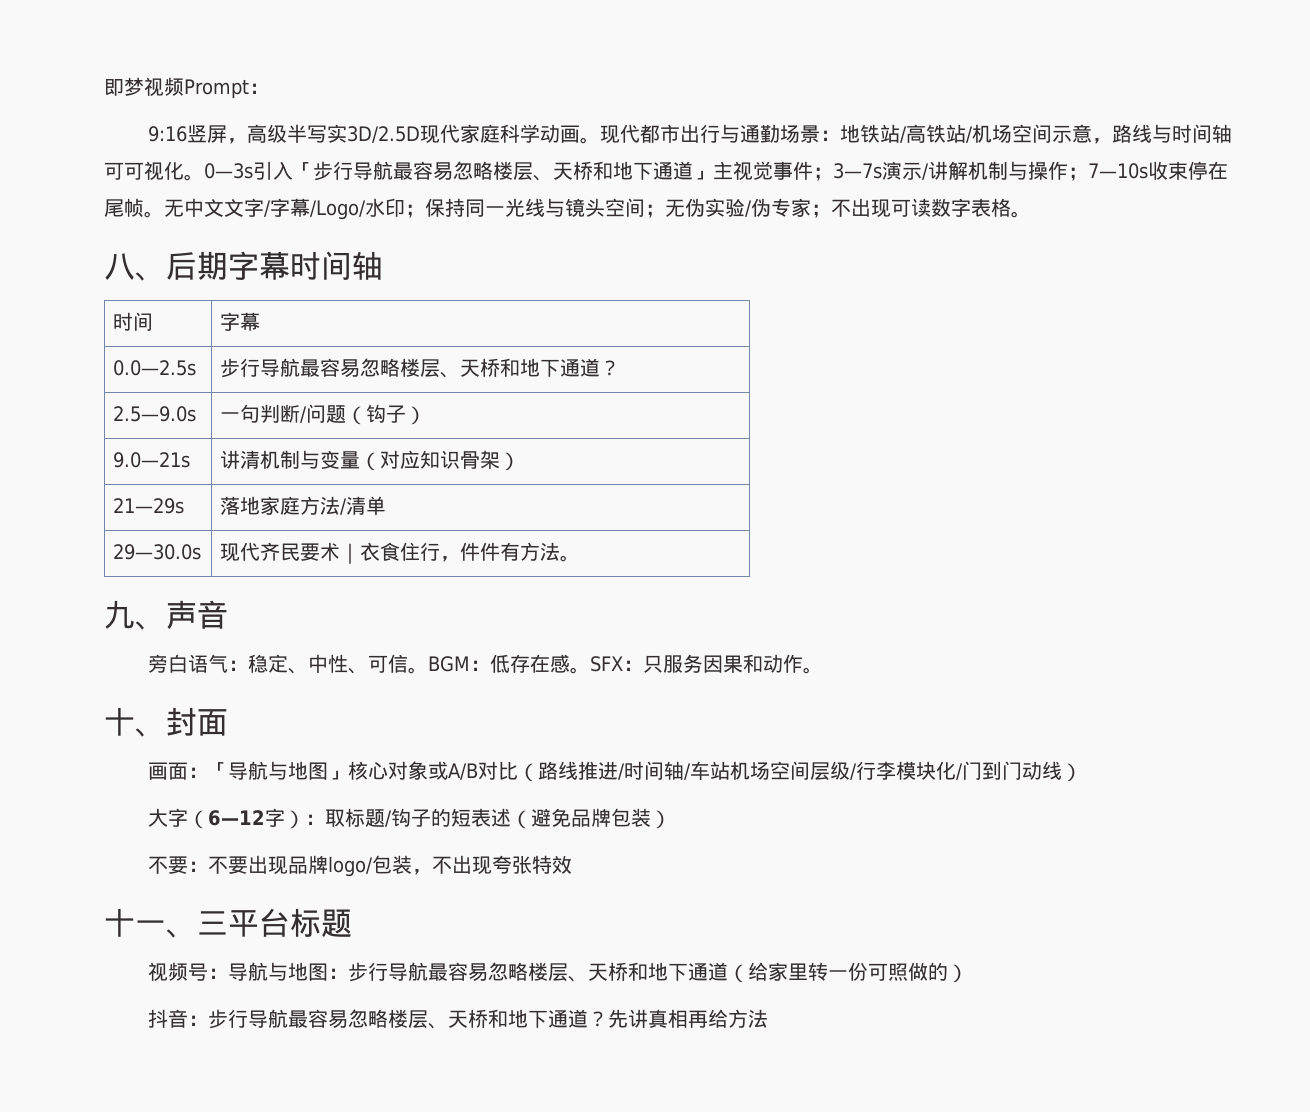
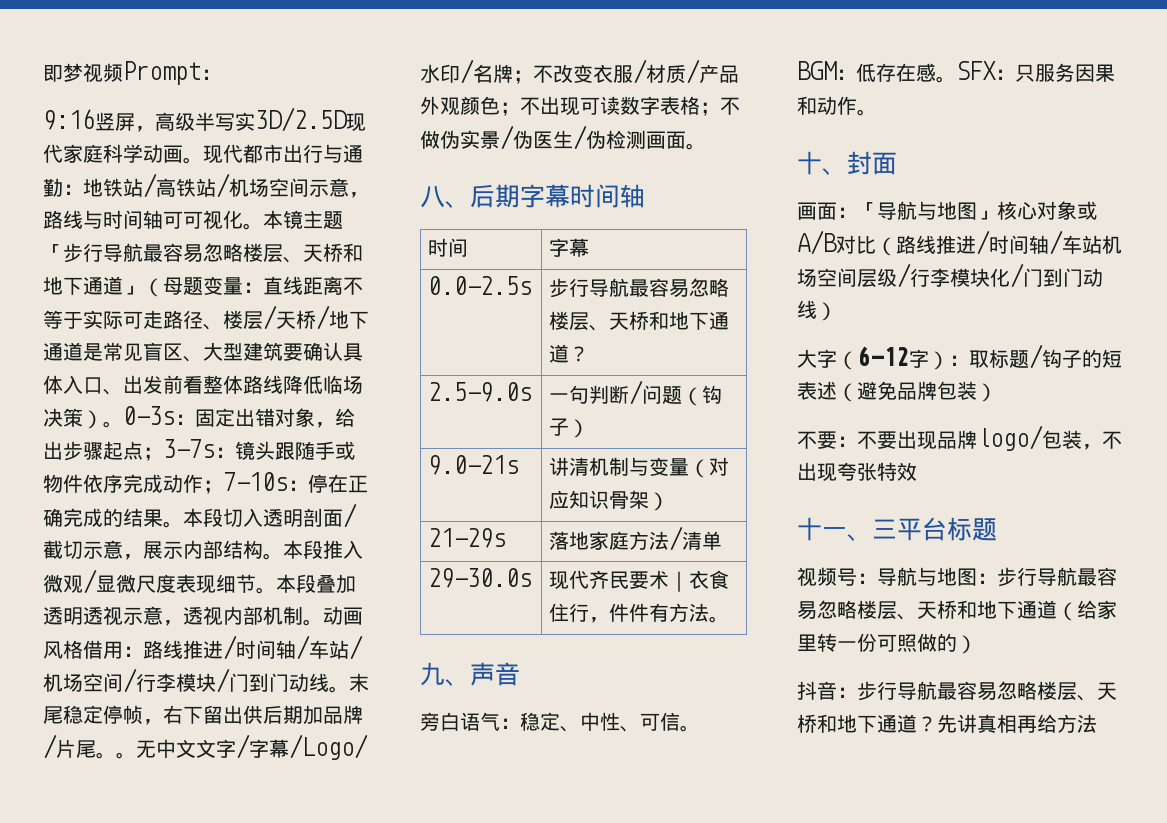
[780,125,821,143] 场景 -> (63, 187) none
[204,161,293,180] 0—3s引入 -> [263,210,343,229] 本镜主题
[713,161,1228,181] [104,198,144,218] 主视觉事件；3—7s演示/讲解机制与操作；7—10s收束停在尾帧 -> [143,276,363,297] [43,305,369,330] [43,342,363,362] [43,375,363,395] [43,406,355,429] [43,439,355,461] [43,472,368,494] [43,503,357,528] [43,540,363,560] [43,569,356,594] [43,606,363,626] [43,635,363,660] [43,668,369,693] [43,705,363,725] [43,734,116,759] （母题变量：直线距离不等于实际可走路径、楼层/天桥/地下通道是常见盲区、大型建筑要确认具体入口、出发前看整体路线降低临场决策）。0—3s：固定出错对象，给出步骤起点；3—7s：镜头跟随手或物件依序完成动作；7—10s：停在正确完成的结果。本段切入透明剖面/截切示意，展示内部结构。本段推入微观/显微尺度表现细节。本段叠加透明透视示意，透视内部机制。动画风格借用：路线推进/时间轴/车站/机场空间/行李模块/门到门动线。末尾稳定停帧，右下留出供后期加品牌/片尾。
[405,198,811,218] ；保持同一光线与镜头空间；无伪实验/伪专家 -> [460,59,739,84] [420,96,500,115] /名牌；不改变衣服/材质/产品外观颜色
(1011, 207) none -> [700,97,740,116] [420,125,686,150] ；不做伪实景/伪医生/伪检测画面

